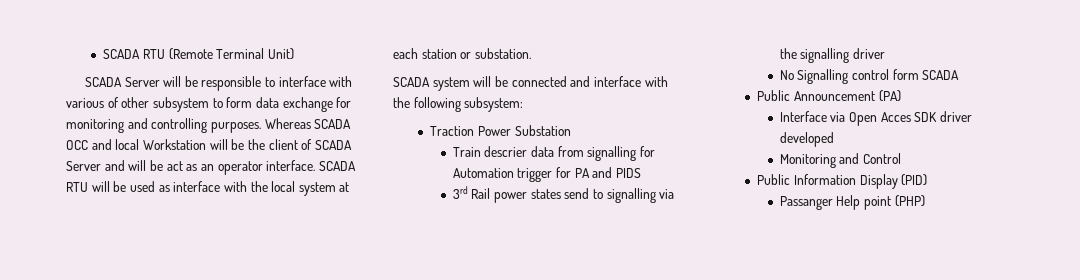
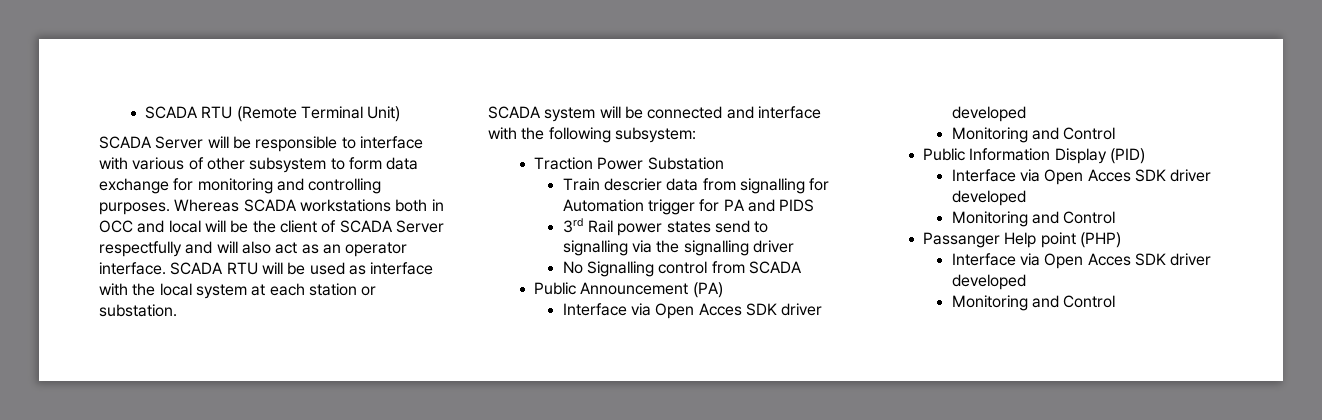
(352, 124) none -> [299,199,444,212] workstations both in
[142,139,206,150] Workstation -> (201, 226) none
(101, 166) none -> [99,241,182,257] respectfully
[149,160,163,171] be -> [241,241,271,254] also
[892,69,919,80] form -> [711,261,745,274] from
[779,195,925,210] Passanger Help point (PHP) -> [951,169,1212,185] [951,190,1026,206] [951,211,1116,227] [923,232,1122,248] [951,253,1212,269] [951,274,1026,290] [951,295,1116,311] Interface via Open Acces SDK driver developed // Monitoring and Control // Passanger Help point (PHP) // Interface via Open Acces SDK driver developed // Monitoring and Control

